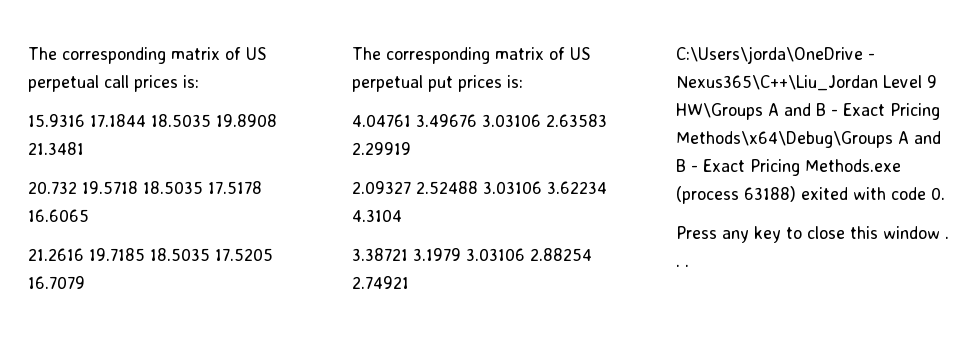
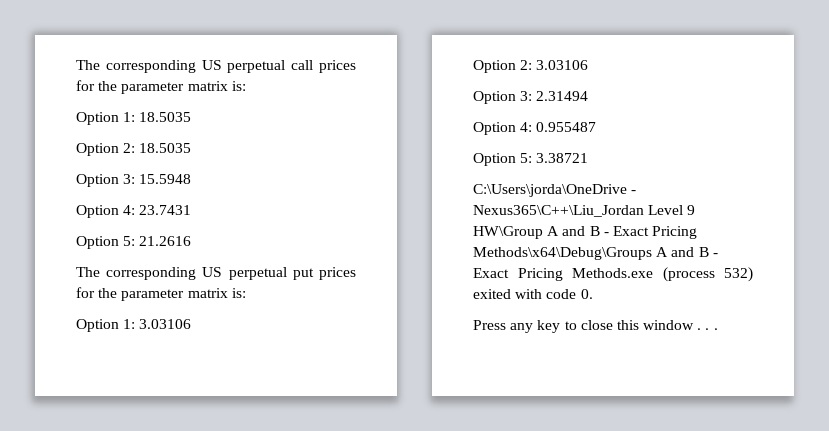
[28,47,241,64] The corresponding matrix of -> [76,60,196,73] The corresponding
[183,75,199,88] [28,114,277,127] [28,142,84,155] [28,181,262,194] [28,209,89,222] [28,248,273,261] [28,276,85,289] [352,47,565,64] is: // 15.9316 17.1844 18.5035 19.8908 21.3481 // 20.732 19.5718 18.5035 17.5178 16.6065 // 21.2616 19.7185 18.5035 17.5205 16.7079 // The corresponding matrix of -> [76,80,246,94] [76,112,192,125] [76,143,192,156] [76,174,192,187] [76,205,192,218] [76,236,192,249] [76,267,197,280] for the parameter matrix is: // Option 1: 18.5035 // Option 2: 18.5035 // Option 3: 15.5948 // Option 4: 23.7431 // Option 5: 21.2616 // The corresponding
[507,75,523,88] [352,114,607,127] [352,142,411,155] [352,181,607,194] [352,209,402,222] [352,248,592,261] [352,276,409,289] is: // 4.04761 3.49676 3.03106 2.63583 2.29919 // 2.09327 2.52488 3.03106 3.62234 4.3104 // 3.38721 3.1979 3.03106 2.88254 2.74921 -> [76,287,246,301] [76,319,192,332] [473,60,589,73] [473,91,589,104] [473,122,597,135] [473,153,589,166] for the parameter matrix is: // Option 1: 3.03106 // Option 2: 3.03106 // Option 3: 2.31494 // Option 4: 0.955487 // Option 5: 3.38721
[676,103,763,120] HW\Groups -> [473,226,543,239] HW\Group
[744,186,796,202] 63188) -> [724,267,753,282] 532)

